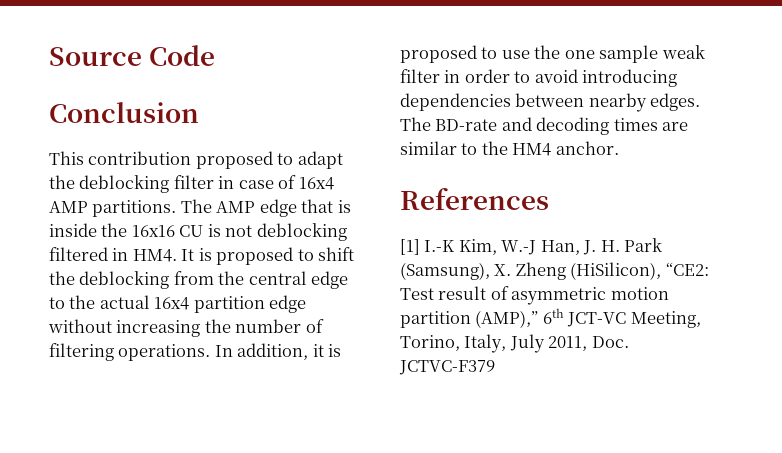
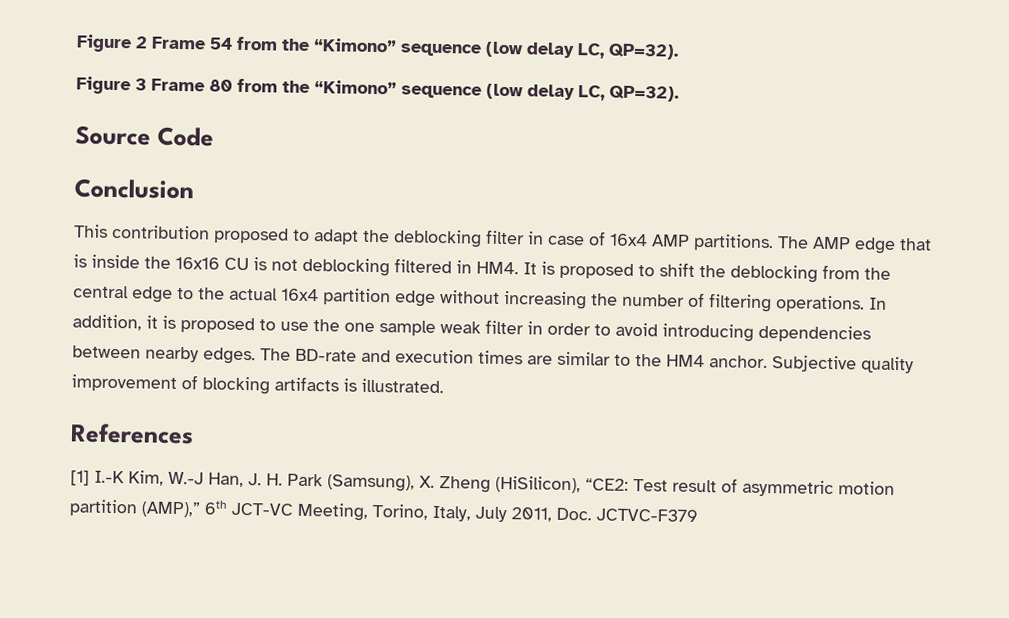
(49, 56) none -> [76,34,679,60] [76,76,679,102] Figure 2 Frame 54 from the “Kimono” sequence (low delay LC, QP=32). // Figure 3 Frame 80 from the “Kimono” sequence (low delay LC, QP=32). //
[536,117,610,135] decoding -> [395,349,474,364] execution
(619, 148) none -> [772,355,914,374] [71,374,444,395] Subjective quality improvement of blocking artifacts is illustrated.

